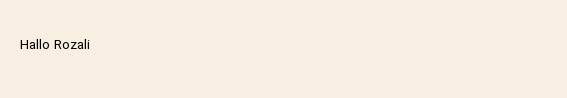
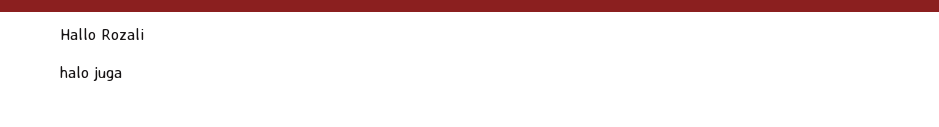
(90, 44) none -> [60,66,122,81] // halo juga

